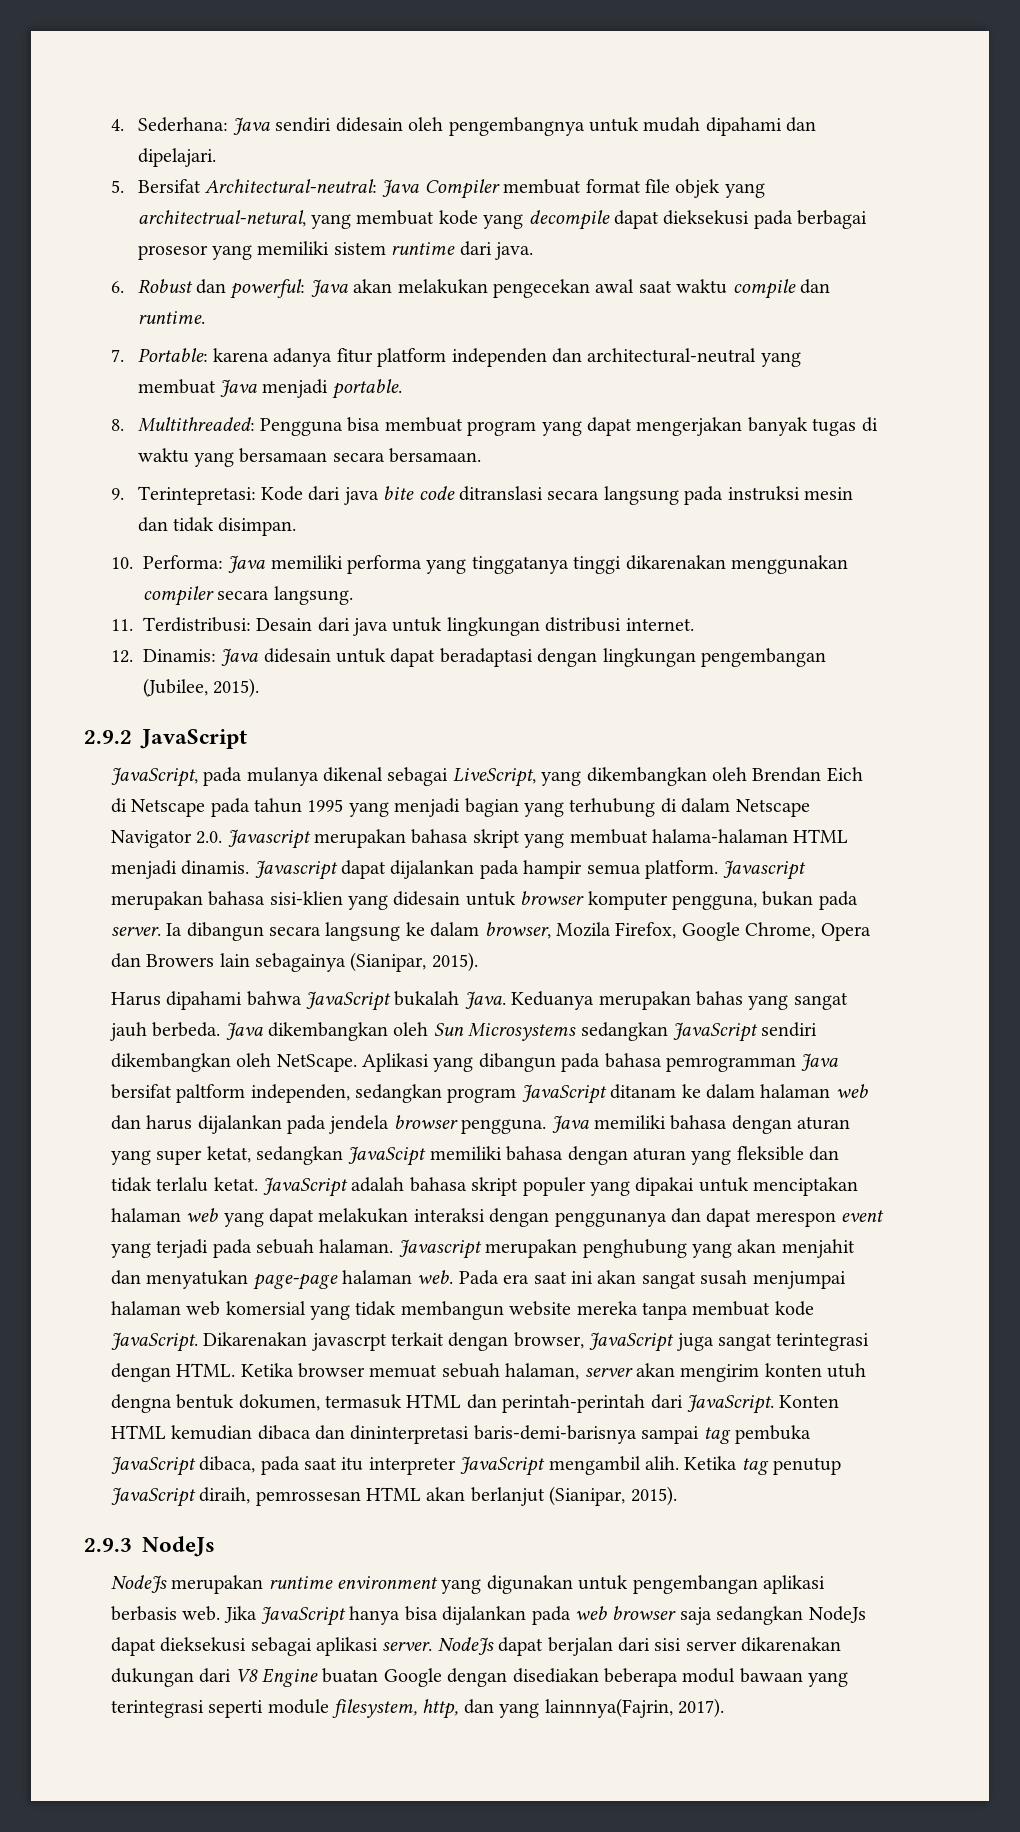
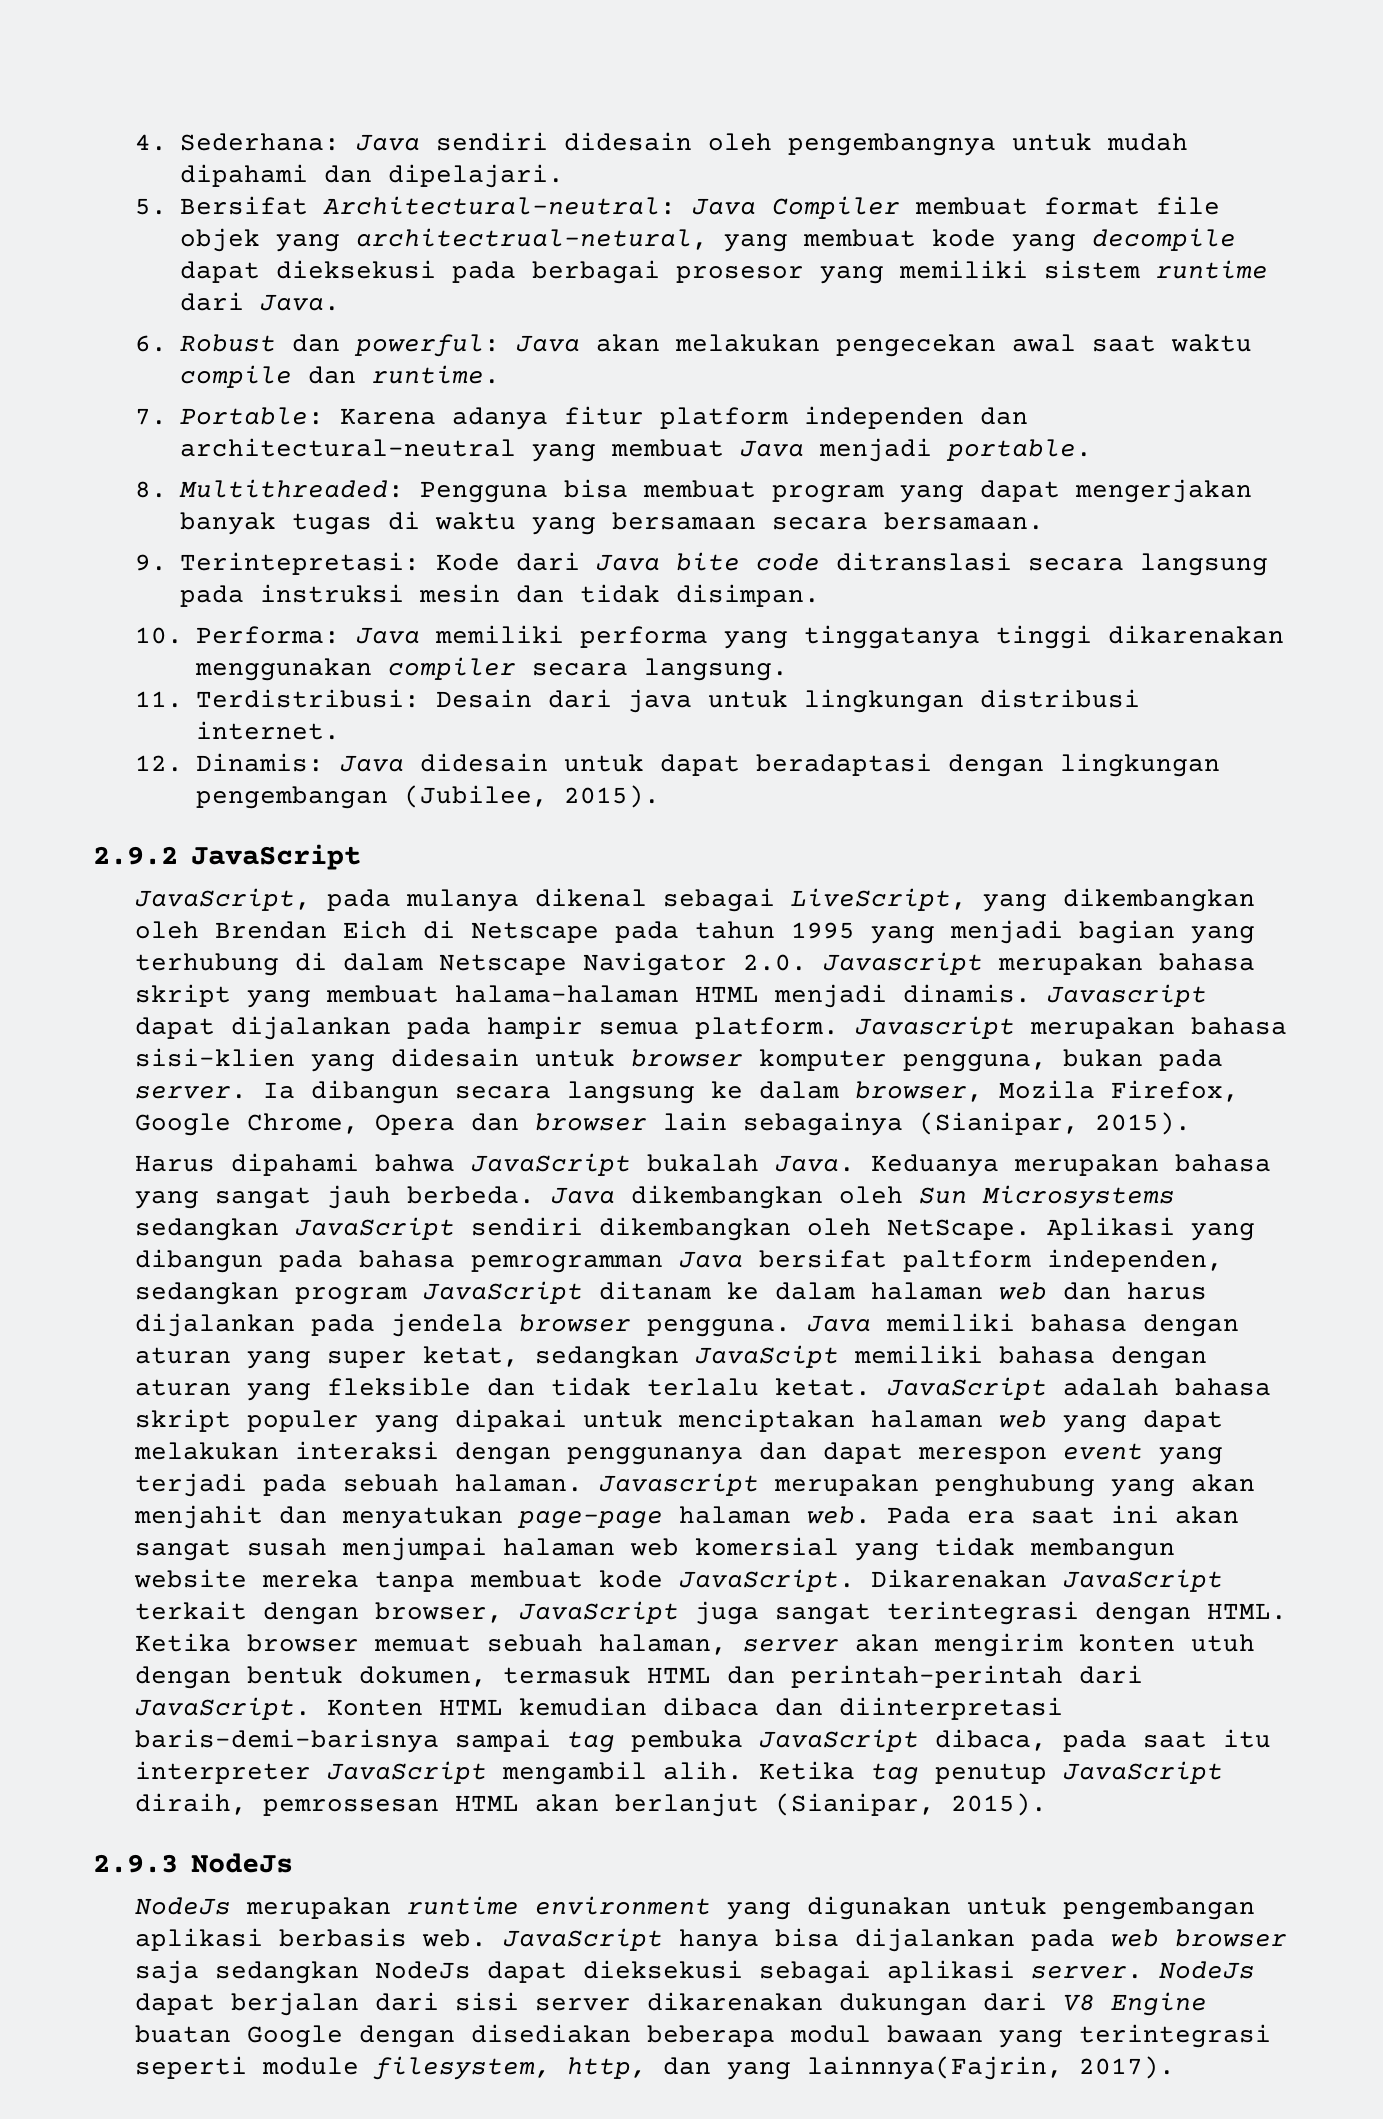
[495,242,534,260] java. -> [260,294,341,311] Java.
[213,348,270,362] karena -> [340,408,437,425] Karena
[343,487,379,505] java -> [596,554,661,571] Java
[146,954,215,967] Browers -> [535,1113,648,1131] browser
[696,991,744,1006] bahas -> [1175,1154,1272,1172] bahasa
[311,1333,387,1351] javascrpt -> [1063,1569,1224,1592] JavaScript
[110,1394,172,1413] dengna -> [135,1666,232,1689] dengan
[350,1425,470,1444] dininterpretasi -> [839,1697,1064,1720] diinterpretasi
[223,1606,257,1623] Jika -> (488, 1938) none

